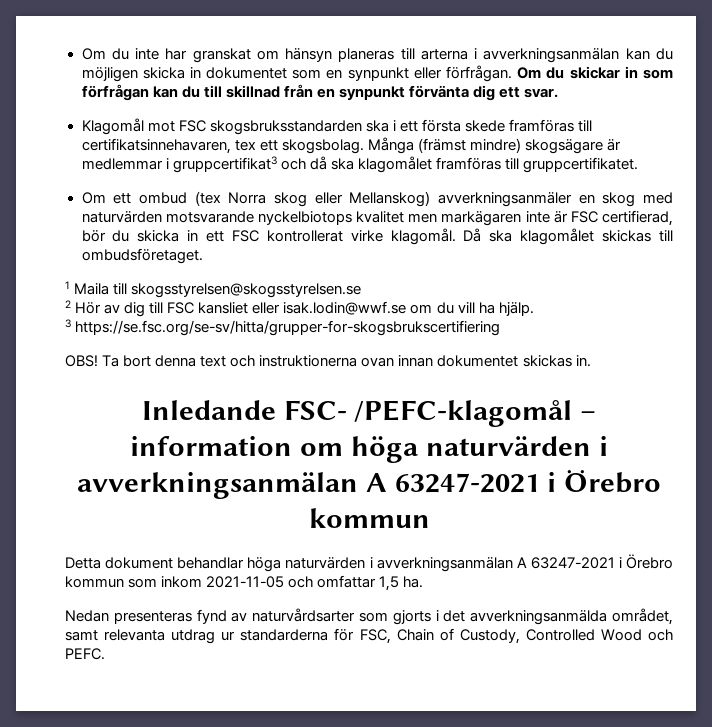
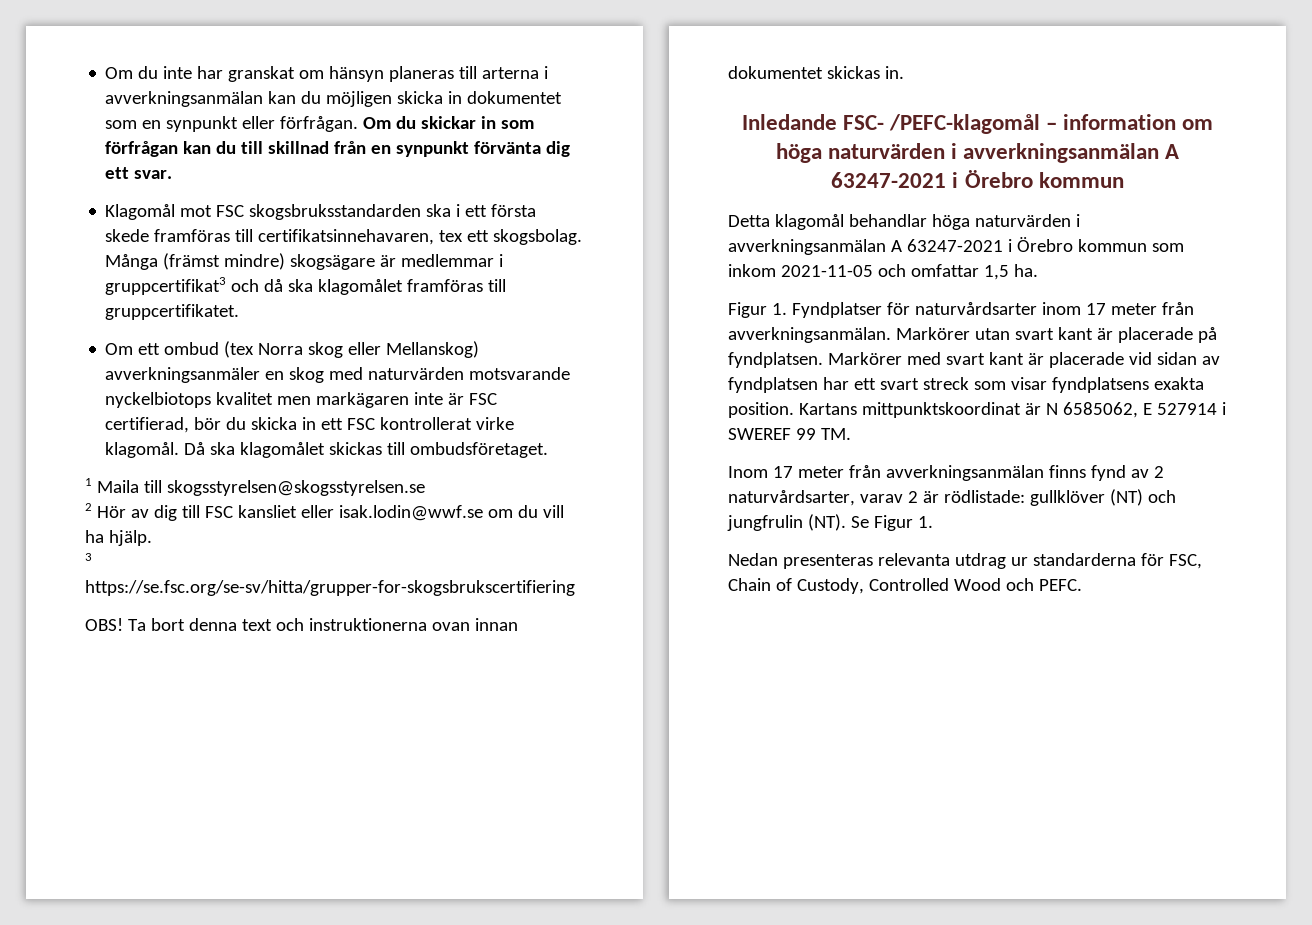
[105,557,174,569] dokument -> [774,214,844,230] klagomål
[65,608,673,625] [65,630,98,641] Nedan presenteras fynd av naturvårdsarter som gjorts i det avverkningsanmälda området, samt -> [728,302,1194,318] [728,327,1217,343] [728,352,1220,368] [728,377,1204,393] [728,402,1226,418] [728,428,851,440] [728,465,1164,481] [728,489,1176,506] [727,514,933,531] [728,553,873,569] Figur 1. Fyndplatser för naturvårdsarter inom 17 meter från avverkningsanmälan. Markörer utan svart kant är placerade på fyndplatsen. Markörer med svart kant är placerade vid sidan av fyndplatsen har ett svart streck som visar fyndplatsens exakta position. Kartans mittpunktskoordinat är N 6585062, E 527914 i SWEREF 99 TM. // Inom 17 meter från avverkningsanmälan finns fynd av 2 naturvårdsarter, varav 2 är rödlistade: gullklöver (NT) och jungfrulin (NT). Se Figur 1. // Nedan presenteras

